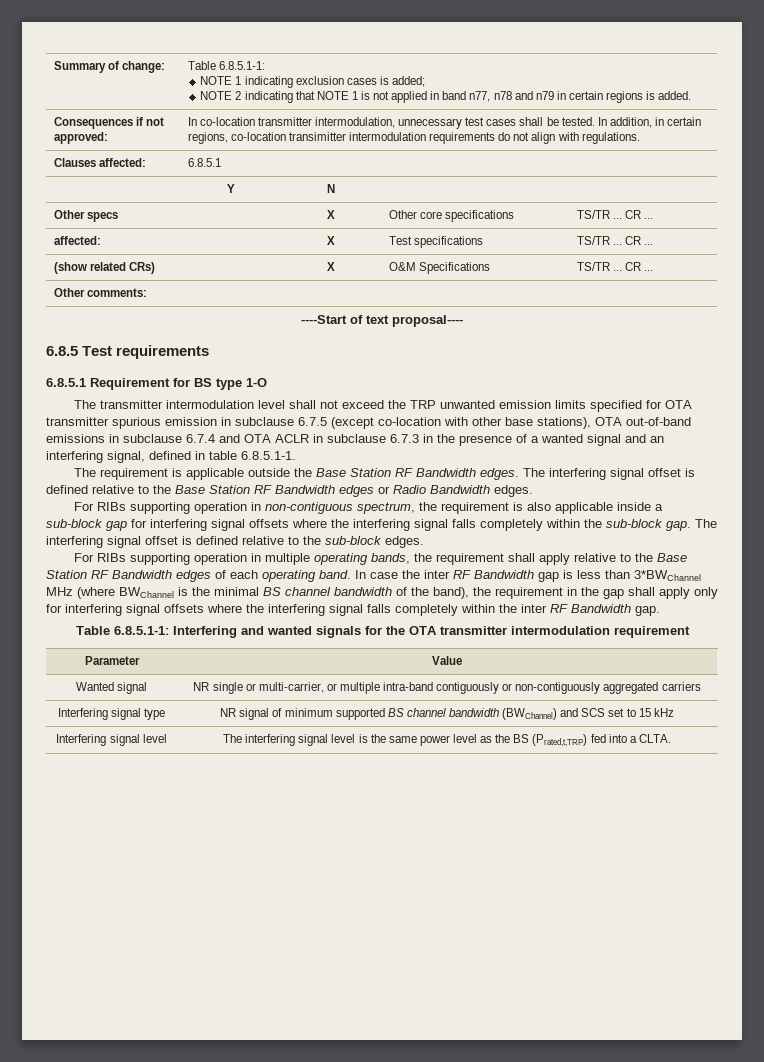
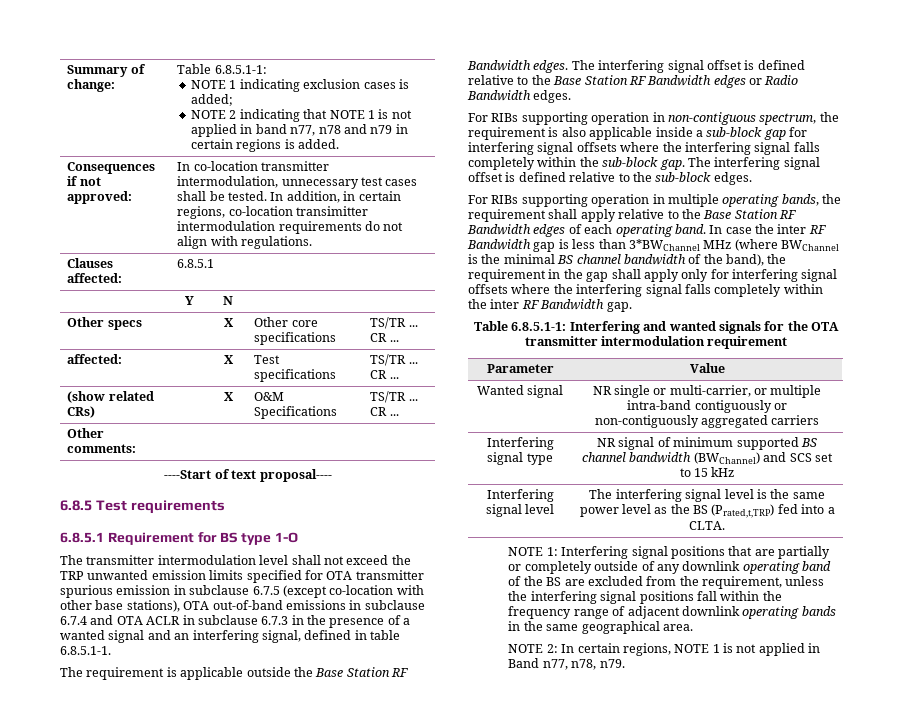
(671, 738) none -> [508,546,831,559] [508,561,832,574] [508,576,825,589] [508,591,782,604] [508,606,836,619] [508,621,693,634] [508,643,821,656] [508,658,625,670] // NOTE 1: Interfering signal positions that are partially or completely outside of any downlink operating band of the BS are excluded from the requirement, unless the interfering signal positions fall within the frequency range of adjacent downlink operating bands in the same geographical area. // NOTE 2: In certain regions, NOTE 1 is not applied in Band n77, n78, n79.

